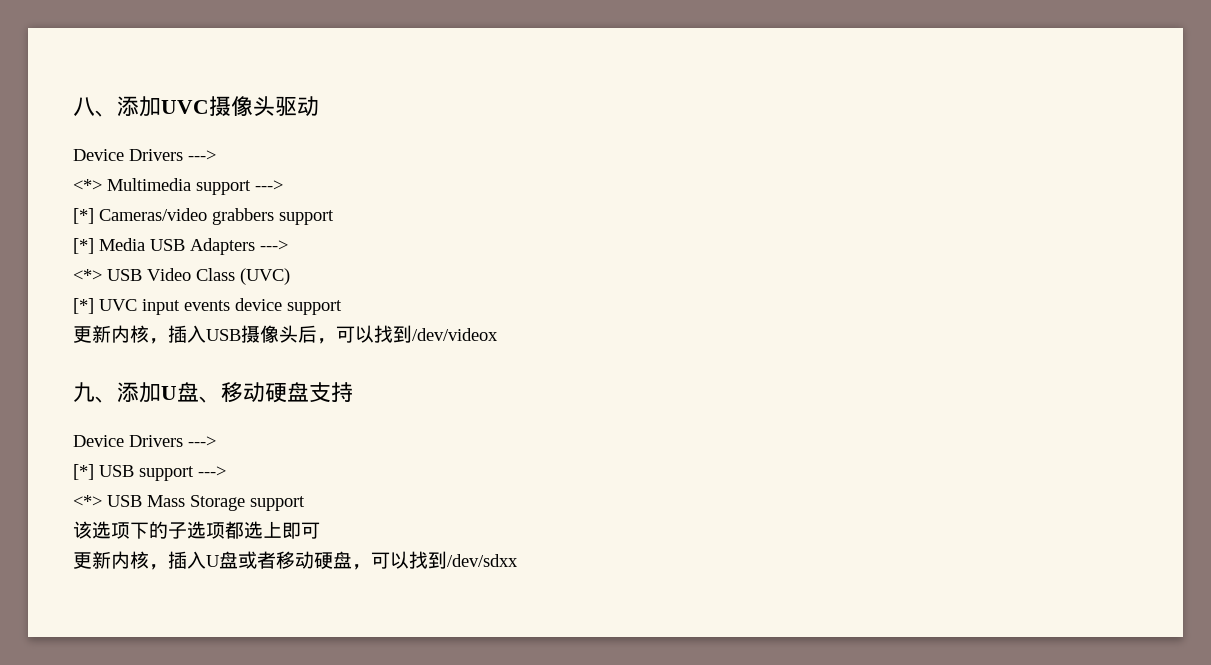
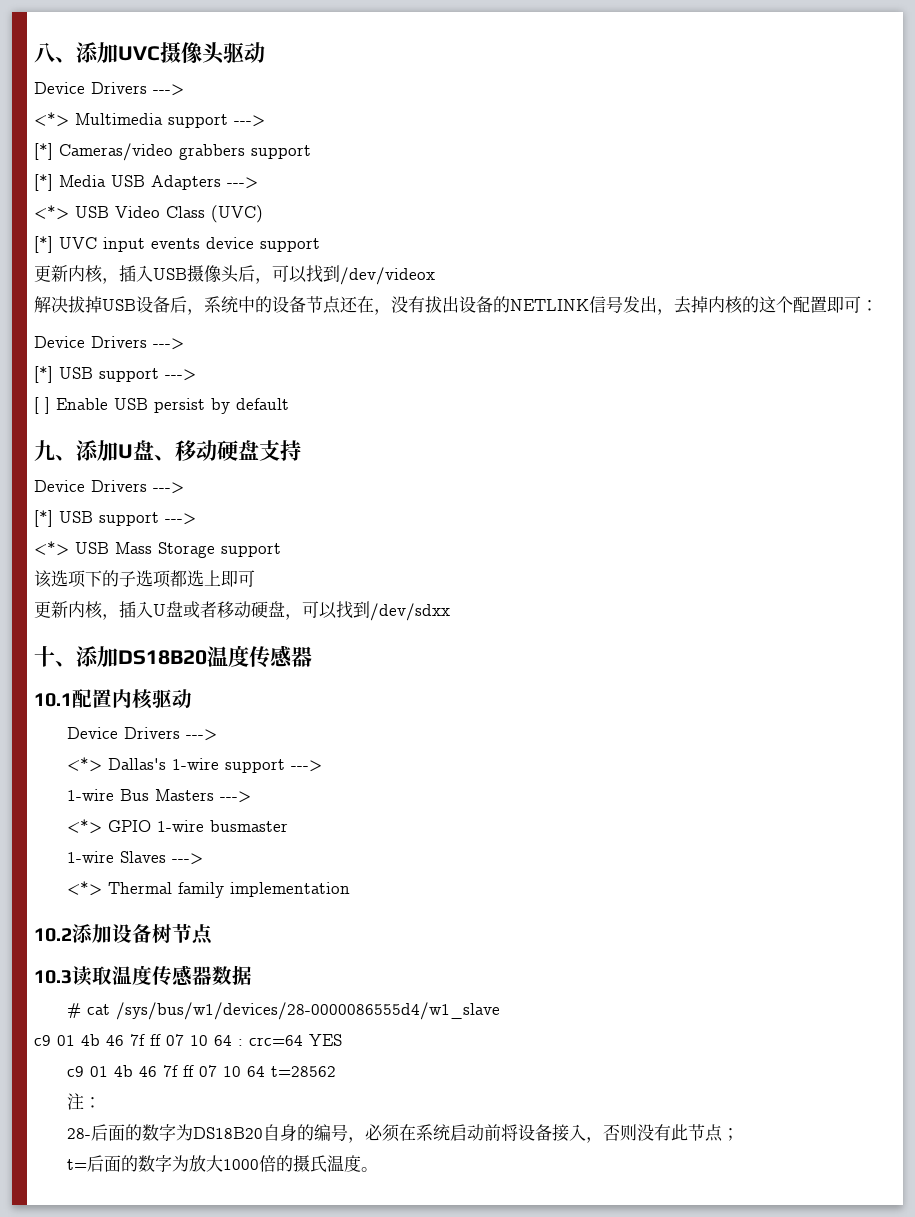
(498, 334) none -> [34,296,878,315] [34,336,184,350] [34,366,196,383] [34,397,289,414] // 解决拔掉USB设备后，系统中的设备节点还在，没有拔出设备的NETLINK信号发出，去掉内核的这个配置即可： // Device Drivers ---> // [*] USB support ---> // [ ] Enable USB persist by default
(518, 560) none -> [34,645,312,668] [34,689,192,709] [67,727,218,741] [67,757,323,773] [67,789,252,803] [67,819,289,834] [67,851,204,865] [67,881,351,898] [34,923,213,945] [34,965,252,986] [67,1002,501,1020] [34,1034,342,1046] [67,1065,337,1077] [67,1093,102,1110] [67,1124,740,1143] [67,1155,379,1172] // 十、添加DS18B20温度传感器 // 10.1配置内核驱动 // Device Drivers ---> // <*> Dallas's 1-wire support ---> // 1-wire Bus Masters ---> // <*> GPIO 1-wire busmaster // 1-wire Slaves ---> // <*> Thermal family implementation // 10.2添加设备树节点 // 10.3读取温度传感器数据 // # cat /sys/bus/w1/devices/28-0000086555d4/w1_slave // c9 01 4b 46 7f ff 07 10 64 : crc=64 YES // c9 01 4b 46 7f ff 07 10 64 t=28562 // 注： // 28-后面的数字为DS18B20自身的编号，必须在系统启动前将设备接入，否则没有此节点； // t=后面的数字为放大1000倍的摄氏温度。

